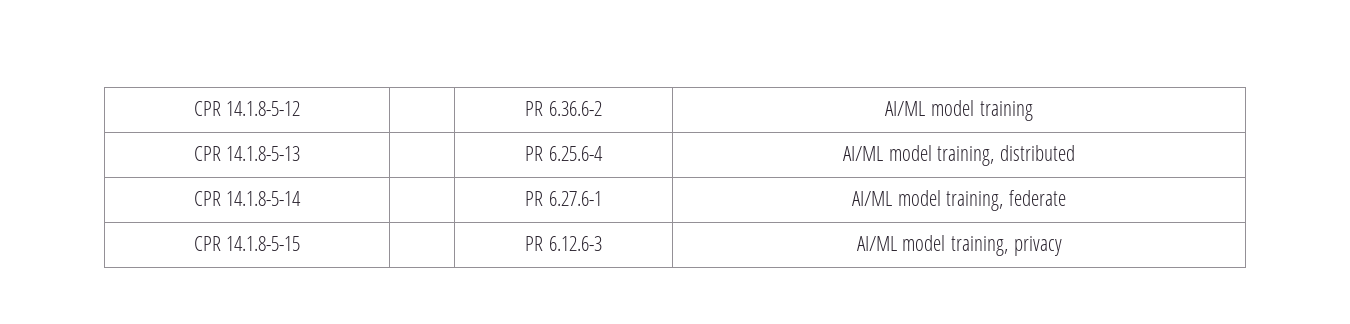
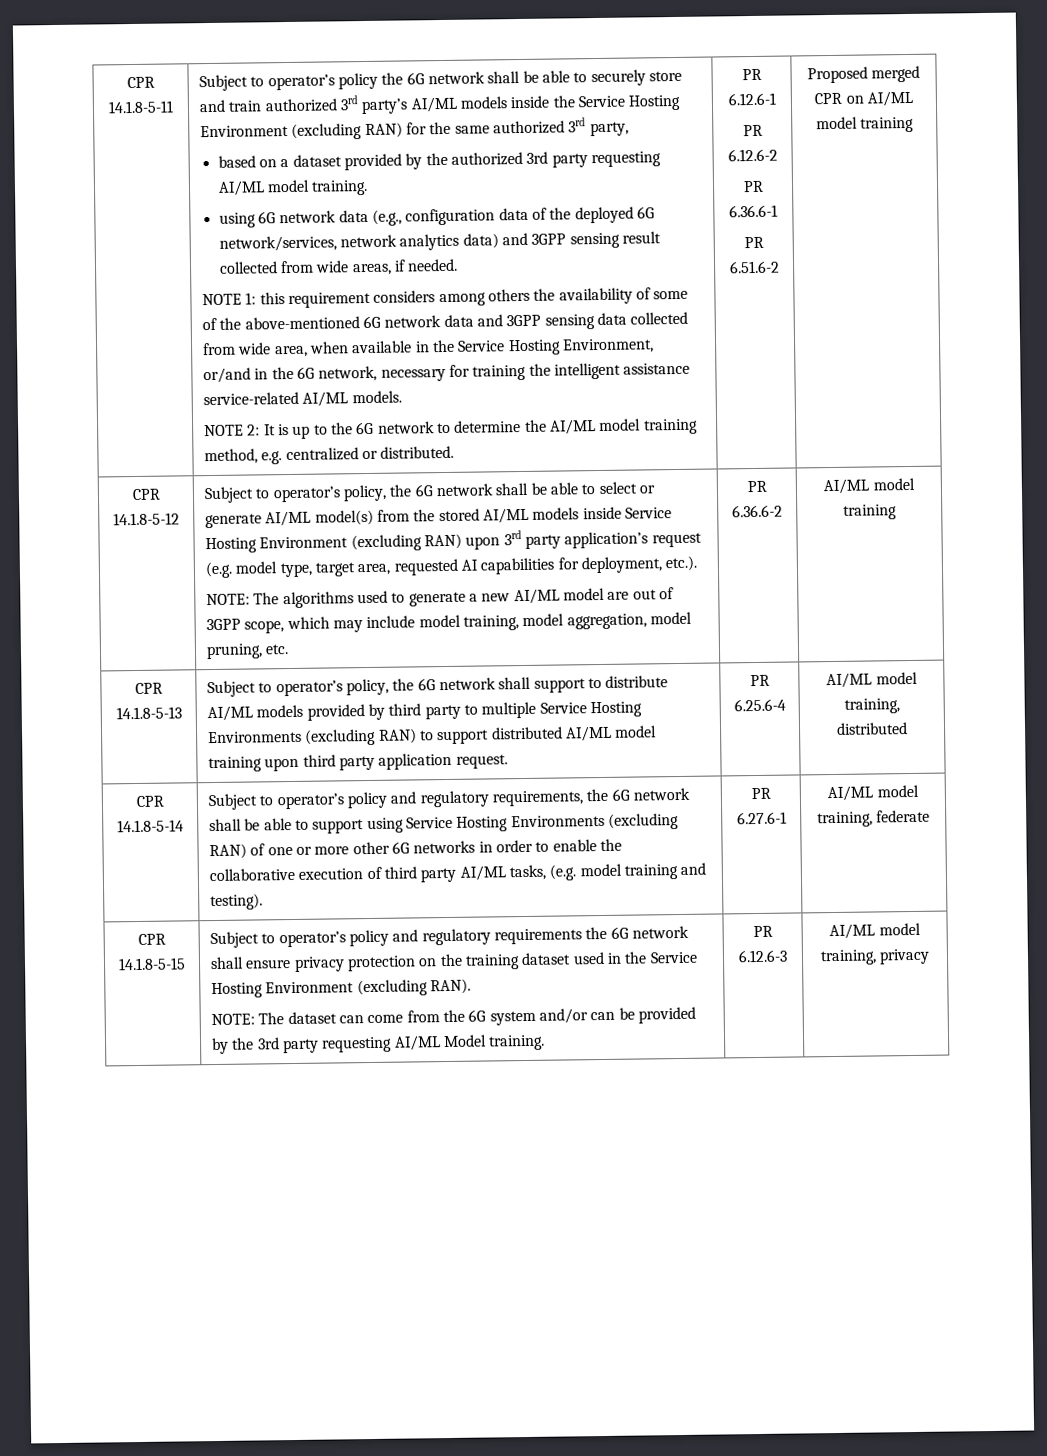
[193,101,301,116] CPR 14.1.8-5-12 | -> [126,76,155,89] [108,100,174,114] [199,69,682,92] [199,94,682,115] [200,117,629,140] [217,151,661,171] [217,179,369,196] [218,206,655,228] [218,231,661,252] [218,258,459,276] [202,287,689,309] [202,311,689,331] [203,338,654,358] [203,362,691,384] [203,390,402,407] [204,418,698,439] [204,445,455,465] [741,68,762,81] [727,92,776,106] [742,124,763,137] [727,148,778,162] [742,180,764,193] [729,204,778,218] [743,236,764,249] [728,260,780,274] [806,65,921,84] [814,90,913,107] [815,116,915,133] [131,488,161,501] [113,512,180,526] [204,481,655,504] [205,506,672,529] [205,530,702,554] [205,555,698,579] [206,587,674,609] [206,611,692,634] [206,643,290,660] CPR 14.1.8-5-11 | Subject to operator’s policy the 6G network shall be able to securely store and train authorized 3rd party’s AI/ML models inside the Service Hosting Environment (excluding RAN) for the same authorized 3rd party, // based on a dataset provided by the authorized 3rd party requesting AI/ML model training. // using 6G network data (e.g., configuration data of the deployed 6G network/services, network analytics data) and 3GPP sensing result collected from wide areas, if needed. // NOTE 1: this requirement considers among others the availability of some of the above-mentioned 6G network data and 3GPP sensing data collected from wide area, when available in the Service Hosting Environment, or/and in the 6G network, necessary for training the intelligent assistance service-related AI/ML models. // NOTE 2: It is up to the 6G network to determine the AI/ML model training method, e.g. centralized or distributed. | PR 6.12.6-1 // PR 6.12.6-2 // PR 6.36.6-1 // PR 6.51.6-2 | Proposed merged CPR on AI/ML model training // CPR 14.1.8-5-12 | Subject to operator’s policy, the 6G network shall be able to select or generate AI/ML model(s) from the stored AI/ML models inside Service Hosting Environment (excluding RAN) upon 3rd party application’s request (e.g. model type, target area, requested AI capabilities for deployment, etc.). // NOTE: The algorithms used to generate a new AI/ML model are out of 3GPP scope, which may include model training, model aggregation, model pruning, etc.
(301, 153) none -> [207,675,669,698] [207,701,642,722] [208,725,658,746] [208,752,508,773] Subject to operator’s policy, the 6G network shall support to distribute AI/ML models provided by third party to multiple Service Hosting Environments (excluding RAN) to support distributed AI/ML model training upon third party application request.
(302, 198) none -> [208,787,690,811] [209,813,679,834] [209,838,622,860] [209,862,707,883] [210,893,264,911] Subject to operator’s policy and regulatory requirements, the 6G network shall be able to support using Service Hosting Environments (excluding RAN) of one or more other 6G networks in order to enable the collaborative execution of third party AI/ML tasks, (e.g. model training and testing).
(301, 243) none -> [210,925,689,949] [210,951,698,972] [211,978,471,999] [211,1006,696,1026] [211,1034,546,1055] Subject to operator’s policy and regulatory requirements the 6G network shall ensure privacy protection on the training dataset used in the Service Hosting Environment (excluding RAN). // NOTE: The dataset can come from the 6G system and/or can be provided by the 3rd party requesting AI/ML Model training.

